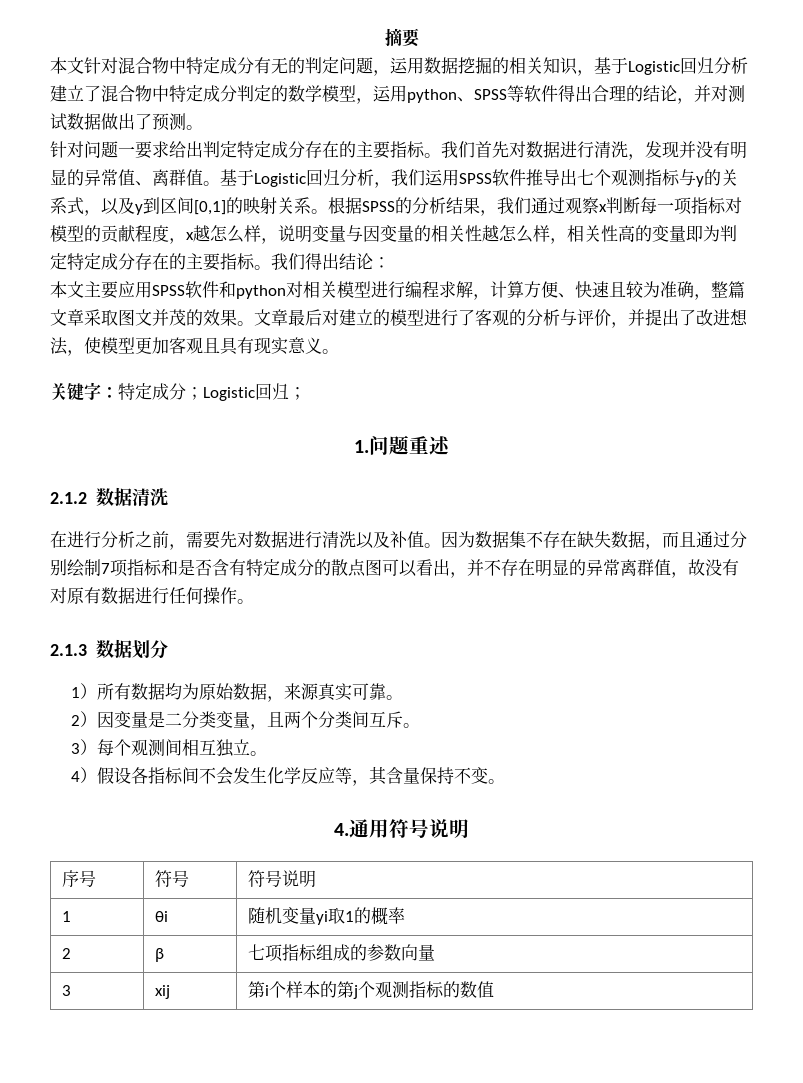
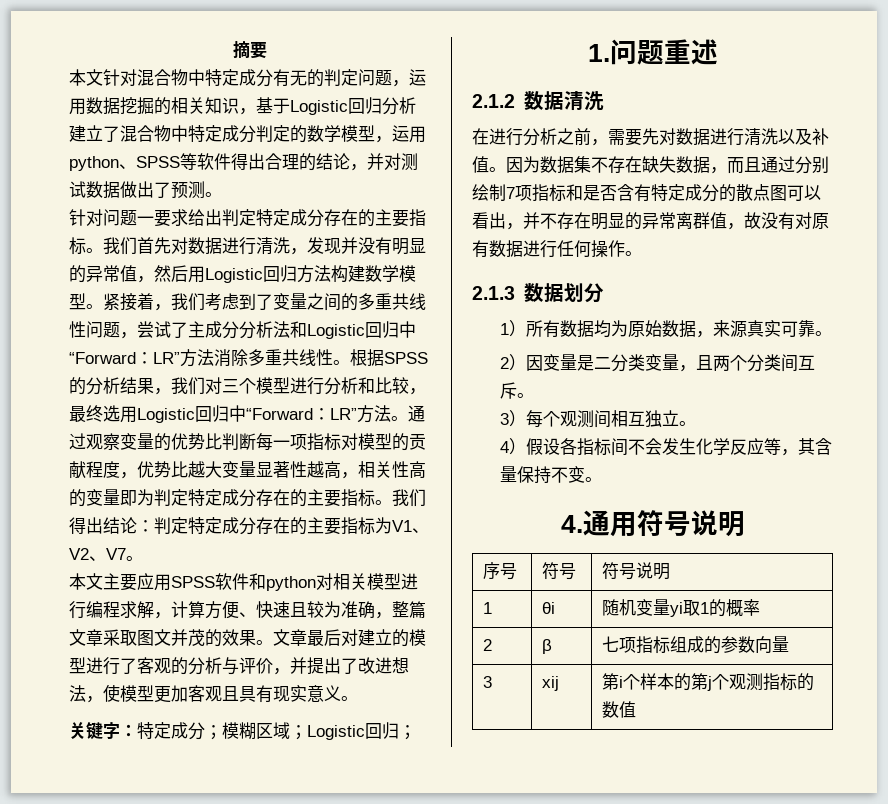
[135,169,738,188] [50,197,311,216] 、离群值。基于Logistic回归分析，我们运用SPSS软件推导出七个观测指标与y的关系式，以及y到区间[0,1]的映射关系 -> [137,265,416,283] [69,293,426,311] [69,321,416,339] [69,349,333,367] ，然后用Logistic回归方法构建数学模型。紧接着，我们考虑到了变量之间的多重共线性问题，尝试了主成分分析法和Logistic回归中“Forward：LR”方法消除多重共线性
[531,197,607,214] 通过观察x -> [205,377,426,395] [69,405,425,423] [69,433,222,451] 对三个模型进行分析和比较，最终选用Logistic回归中“Forward：LR”方法。通过观察变量的优势比
[186,225,550,244] x越怎么样，说明变量与因变量的相关性越怎么样 -> [137,461,341,479] 优势比越大变量显著性越高
(390, 262) none -> [154,517,429,535] [69,548,143,561] 判定特定成分存在的主要指标为V1、V2、V7。
(203, 393) none -> [222,722,307,740] 模糊区域；

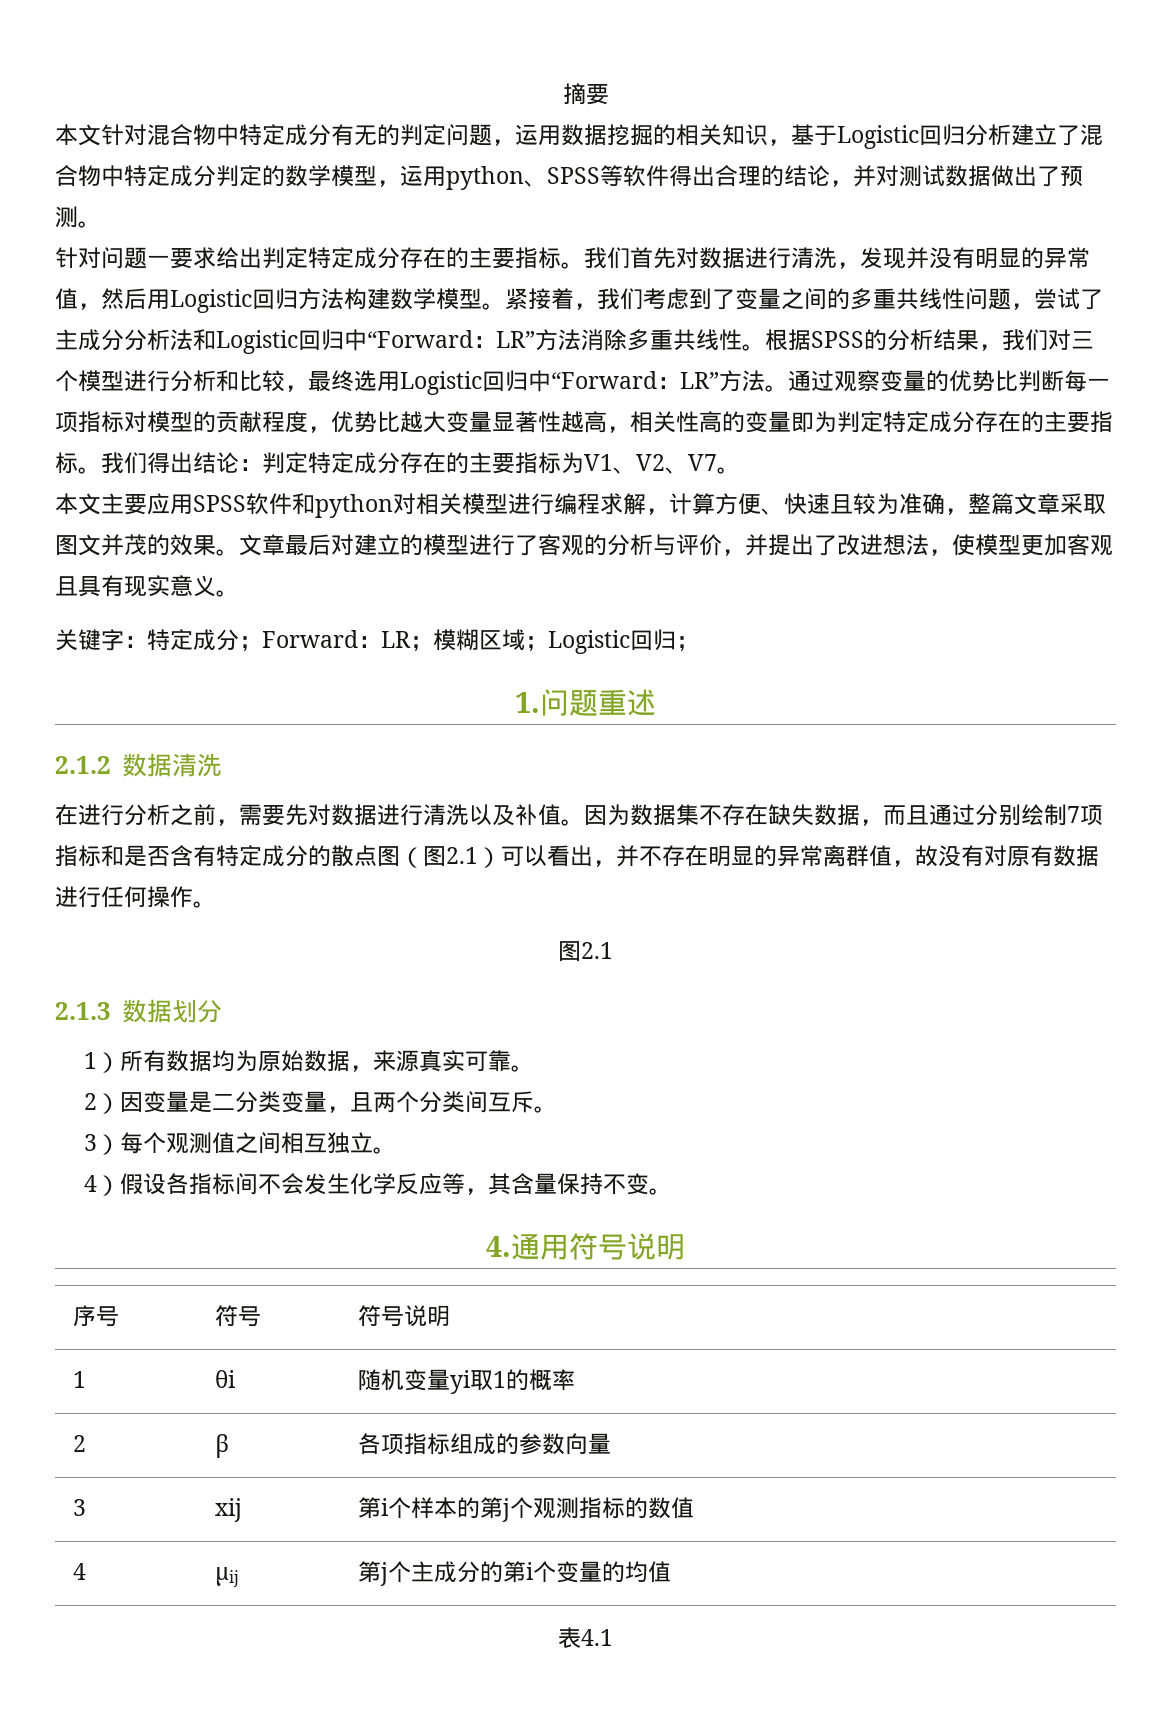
(222, 732) none -> [262,630,433,651] Forward：LR；
(787, 193) none -> [400,846,501,868] （图2.1）
(642, 253) none -> [558,941,613,962] // 图2.1
(595, 419) none -> [212,1132,259,1154] 值之
[602,636,620,652] 七 -> [357,1433,381,1455] 各
(637, 709) none -> [72,1563,86,1580] [214,1567,239,1587] [357,1561,671,1586] [558,1627,613,1648] // 4 | μij | 第j个主成分的第i个变量的均值 // 表4.1

